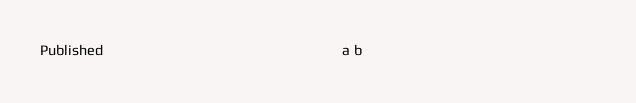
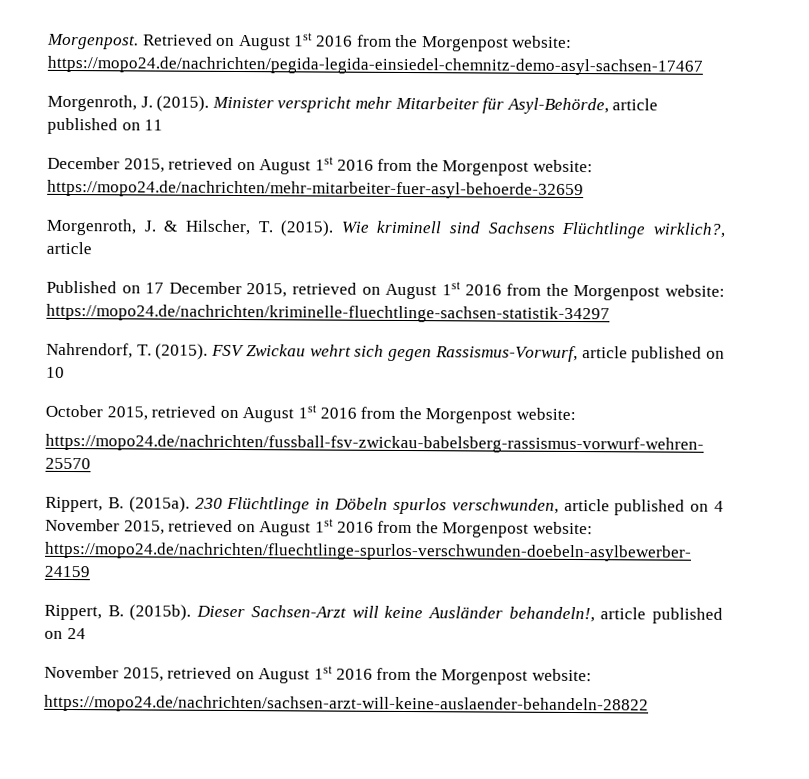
[40,44,103,56] [342,44,362,56] Published // a b -> [47,32,573,52] [47,55,703,76] [47,94,659,115] [47,117,164,135] [47,156,593,176] [47,179,584,200] [46,218,725,239] [46,241,92,255] [46,280,725,301] [46,303,610,324] [46,342,726,363] [46,366,65,378] [45,404,576,424] [45,433,704,454] [45,457,91,470] [45,496,725,516] [45,518,593,538] [44,541,692,562] [44,565,90,578] [44,604,723,624] [44,627,86,640] [44,665,592,685] [44,694,649,715] Morgenpost. Retrieved on August 1st 2016 from the Morgenpost website: https://mopo24.de/nachrichten/pegida-legida-einsiedel-chemnitz-demo-asyl-sachsen-17467 // Morgenroth, J. (2015). Minister verspricht mehr Mitarbeiter für Asyl-Behörde, article published on 11 // December 2015, retrieved on August 1st 2016 from the Morgenpost website: https://mopo24.de/nachrichten/mehr-mitarbeiter-fuer-asyl-behoerde-32659 // Morgenroth, J. & Hilscher, T. (2015). Wie kriminell sind Sachsens Flüchtlinge wirklich?, article // Published on 17 December 2015, retrieved on August 1st 2016 from the Morgenpost website: https://mopo24.de/nachrichten/kriminelle-fluechtlinge-sachsen-statistik-34297 // Nahrendorf, T. (2015). FSV Zwickau wehrt sich gegen Rassismus-Vorwurf, article published on 10 // October 2015, retrieved on August 1st 2016 from the Morgenpost website: // https://mopo24.de/nachrichten/fussball-fsv-zwickau-babelsberg-rassismus-vorwurf-wehren- 25570 // Rippert, B. (2015a). 230 Flüchtlinge in Döbeln spurlos verschwunden, article published on 4 November 2015, retrieved on August 1st 2016 from the Morgenpost website: https://mopo24.de/nachrichten/fluechtlinge-spurlos-verschwunden-doebeln-asylbewerber- 24159 // Rippert, B. (2015b). Dieser Sachsen-Arzt will keine Ausländer behandeln!, article published on 24 // November 2015, retrieved on August 1st 2016 from the Morgenpost website: // https://mopo24.de/nachrichten/sachsen-arzt-will-keine-auslaender-behandeln-28822

